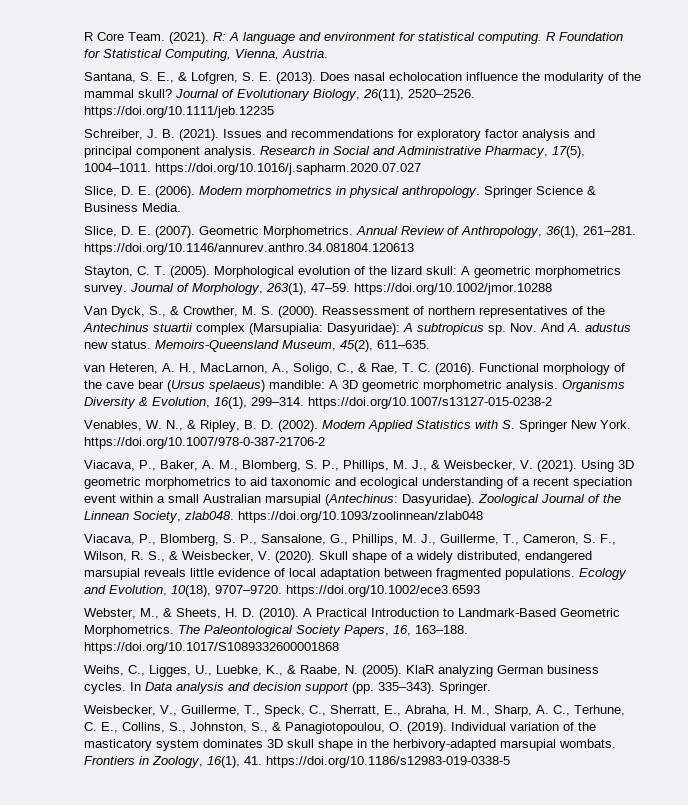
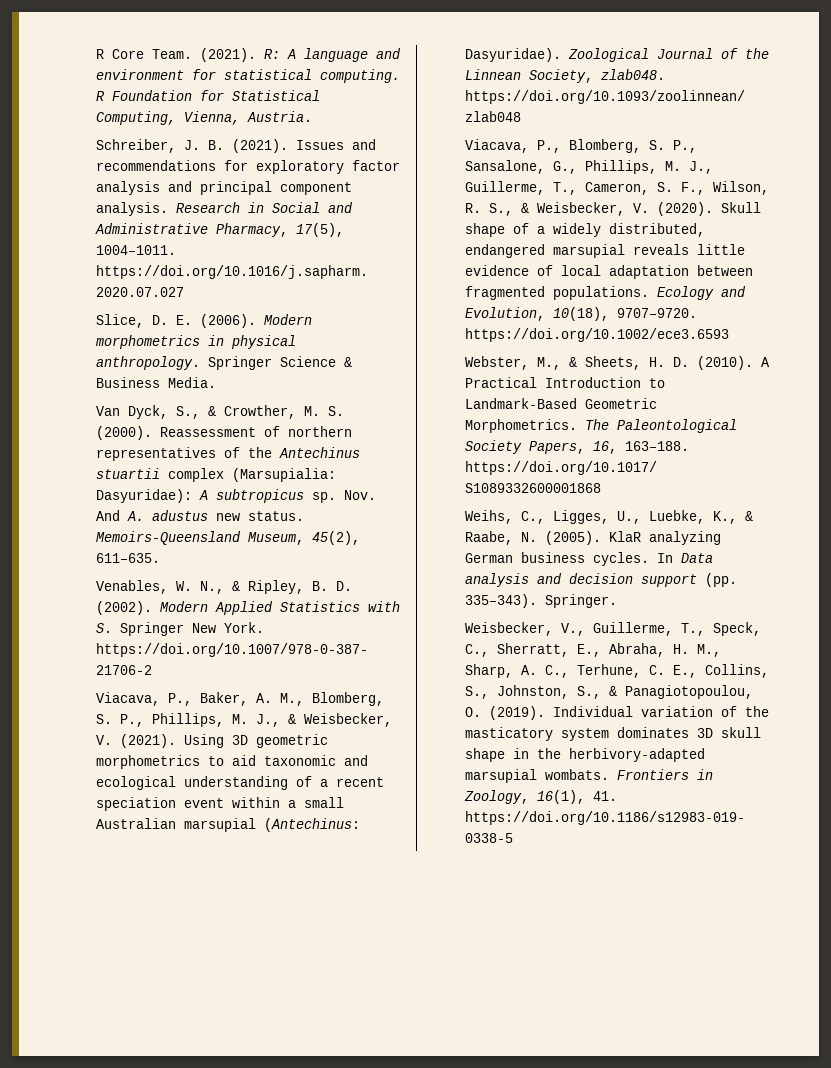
[83,72,641,84] [83,89,475,101] [83,106,274,118] // Santana, S. E., & Lofgren, S. E. (2013). Does nasal echolocation influence the modularity of the mammal skull? Journal of Evolutionary Biology, 26(11), 2520–2526. https://doi.org/10.1111/jeb.12235 -> (312, 116) none
[83,226,636,238] [83,243,414,255] [83,266,621,278] [83,283,552,295] // Slice, D. E. (2007). Geometric Morphometrics. Annual Review of Anthropology, 36(1), 261–281. https://doi.org/10.1146/annurev.anthro.34.081804.120613 // Stayton, C. T. (2005). Morphological evolution of the lizard skull: A geometric morphometrics survey. Journal of Morphology, 263(1), 47–59. https://doi.org/10.1002/jmor.10288 -> (216, 382) none
[83,363,625,375] [83,380,625,392] [83,397,552,409] // van Heteren, A. H., MacLarnon, A., Soligo, C., & Rae, T. C. (2016). Functional morphology of the cave bear (Ursus spelaeus) mandible: A 3D geometric morphometric analysis. Organisms Diversity & Evolution, 16(1), 299–314. https://doi.org/10.1007/s13127-015-0238-2 -> (160, 558) none

